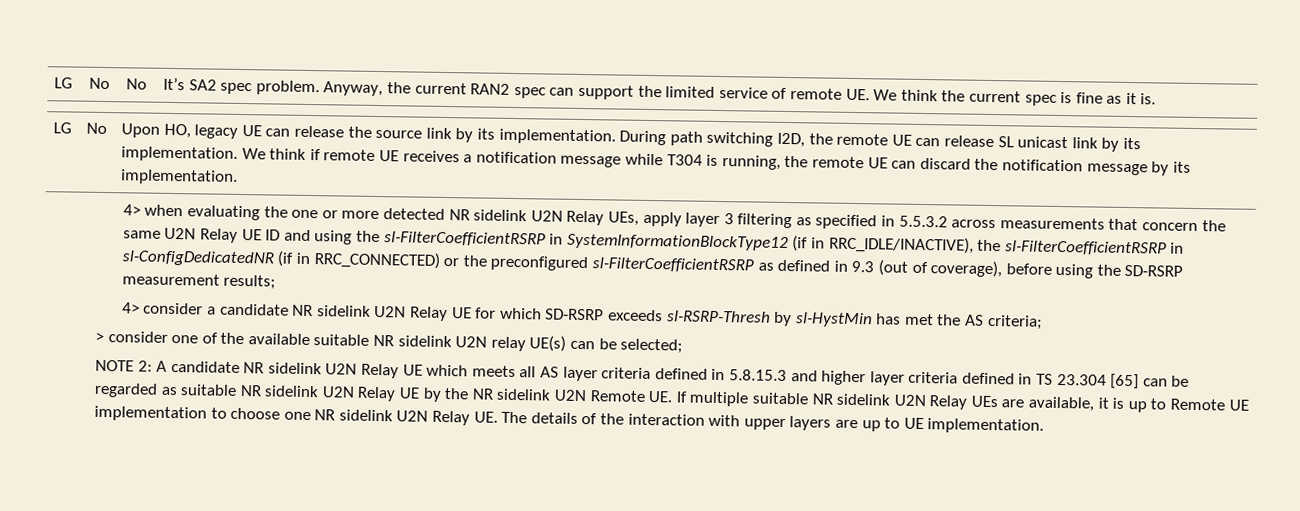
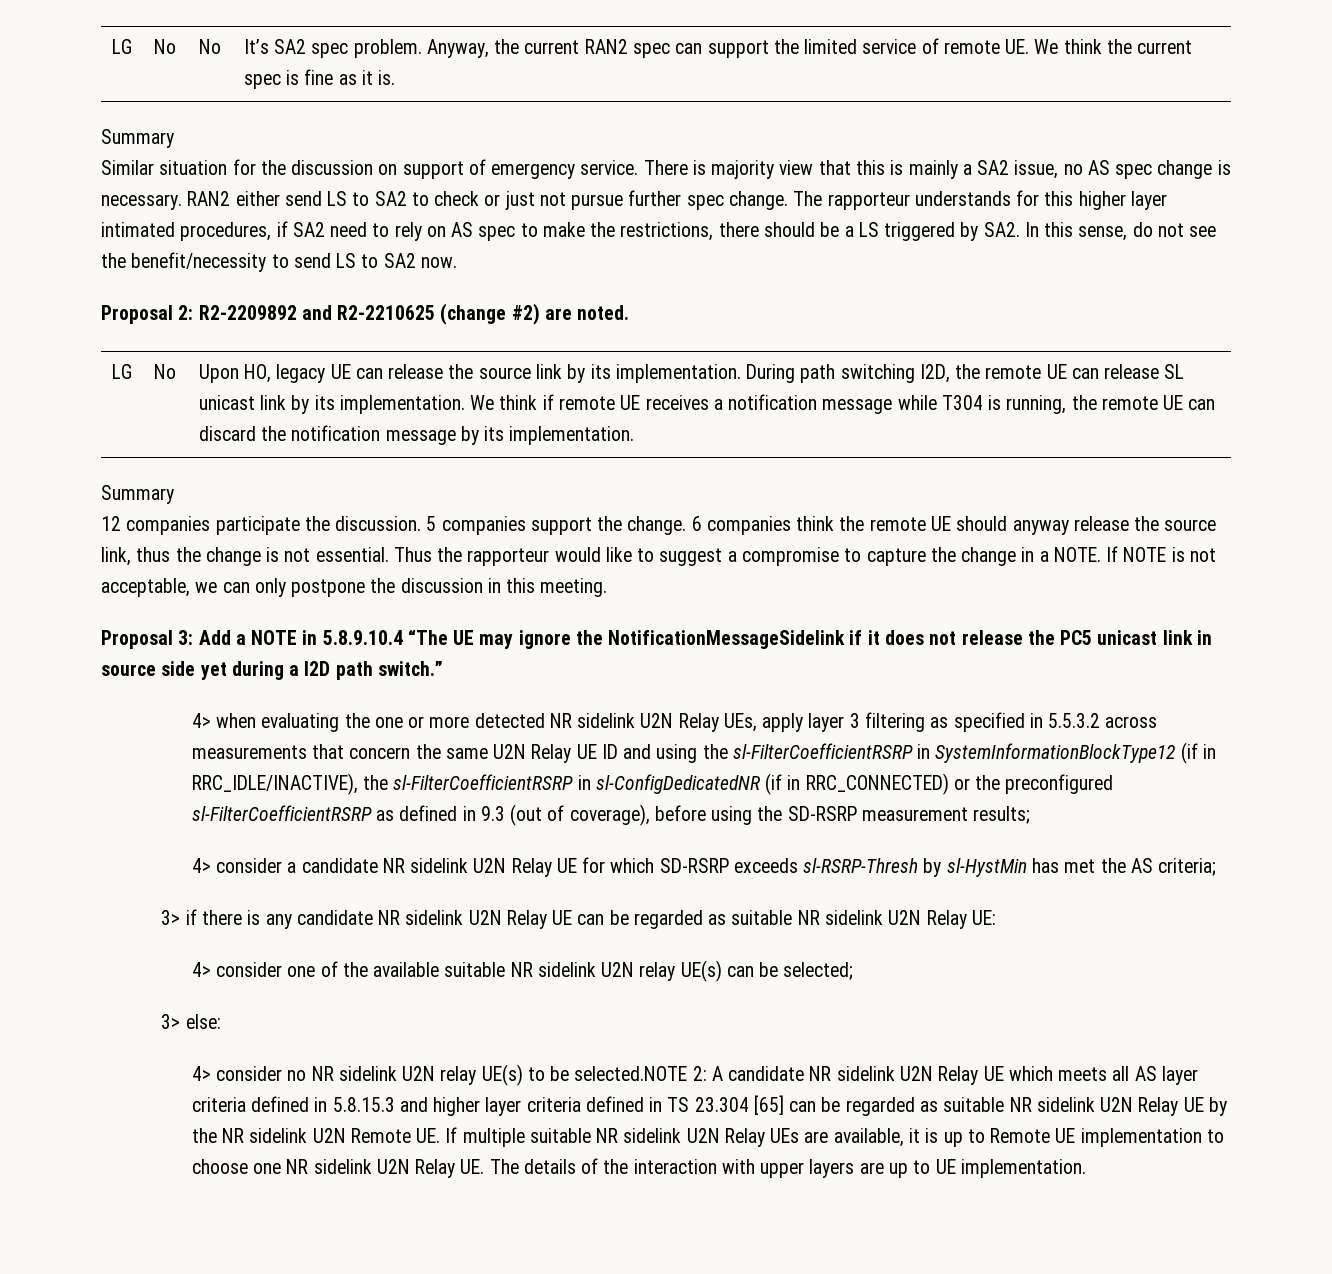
(1157, 99) none -> [101,129,174,148] [101,159,1231,179] [101,190,1167,210] [101,221,1217,241] [101,252,457,272] [101,303,630,325] // Summary // Similar situation for the discussion on support of emergency service. There is majority view that this is mainly a SA2 issue, no AS spec change is necessary. RAN2 either send LS to SA2 to check or just not pursue further spec change. The rapporteur understands for this higher layer intimated procedures, if SA2 need to rely on AS spec to make the restrictions, there should be a LS triggered by SA2. In this sense, do not see the benefit/necessity to send LS to SA2 now. // Proposal 2: R2-2209892 and R2-2210625 (change #2) are noted.
(239, 177) none -> [101,485,174,504] [101,516,1217,535] [101,546,1216,566] [101,578,608,597] [101,629,1212,649] [101,661,443,680] // Summary // 12 companies participate the discussion. 5 companies support the change. 6 companies think the remote UE should anyway release the source link, thus the change is not essential. Thus the rapporteur would like to suggest a compromise to capture the change in a NOTE. If NOTE is not acceptable, we can only postpone the discussion in this meeting. // Proposal 3: Add a NOTE in 5.8.9.10.4 “The UE may ignore the NotificationMessageSidelink if it does not release the PC5 unicast link in source side yet during a I2D path switch.”
[94,332,104,343] > -> [161,909,996,929] [191,962,211,977] 3> if there is any candidate NR sidelink U2N Relay UE can be regarded as suitable NR sidelink U2N Relay UE: // 4>
[94,359,134,372] NOTE -> [161,1014,221,1029] [191,1064,688,1086] 3> else: // 4> consider no NR sidelink U2N relay UE(s) to be selected.NOTE

